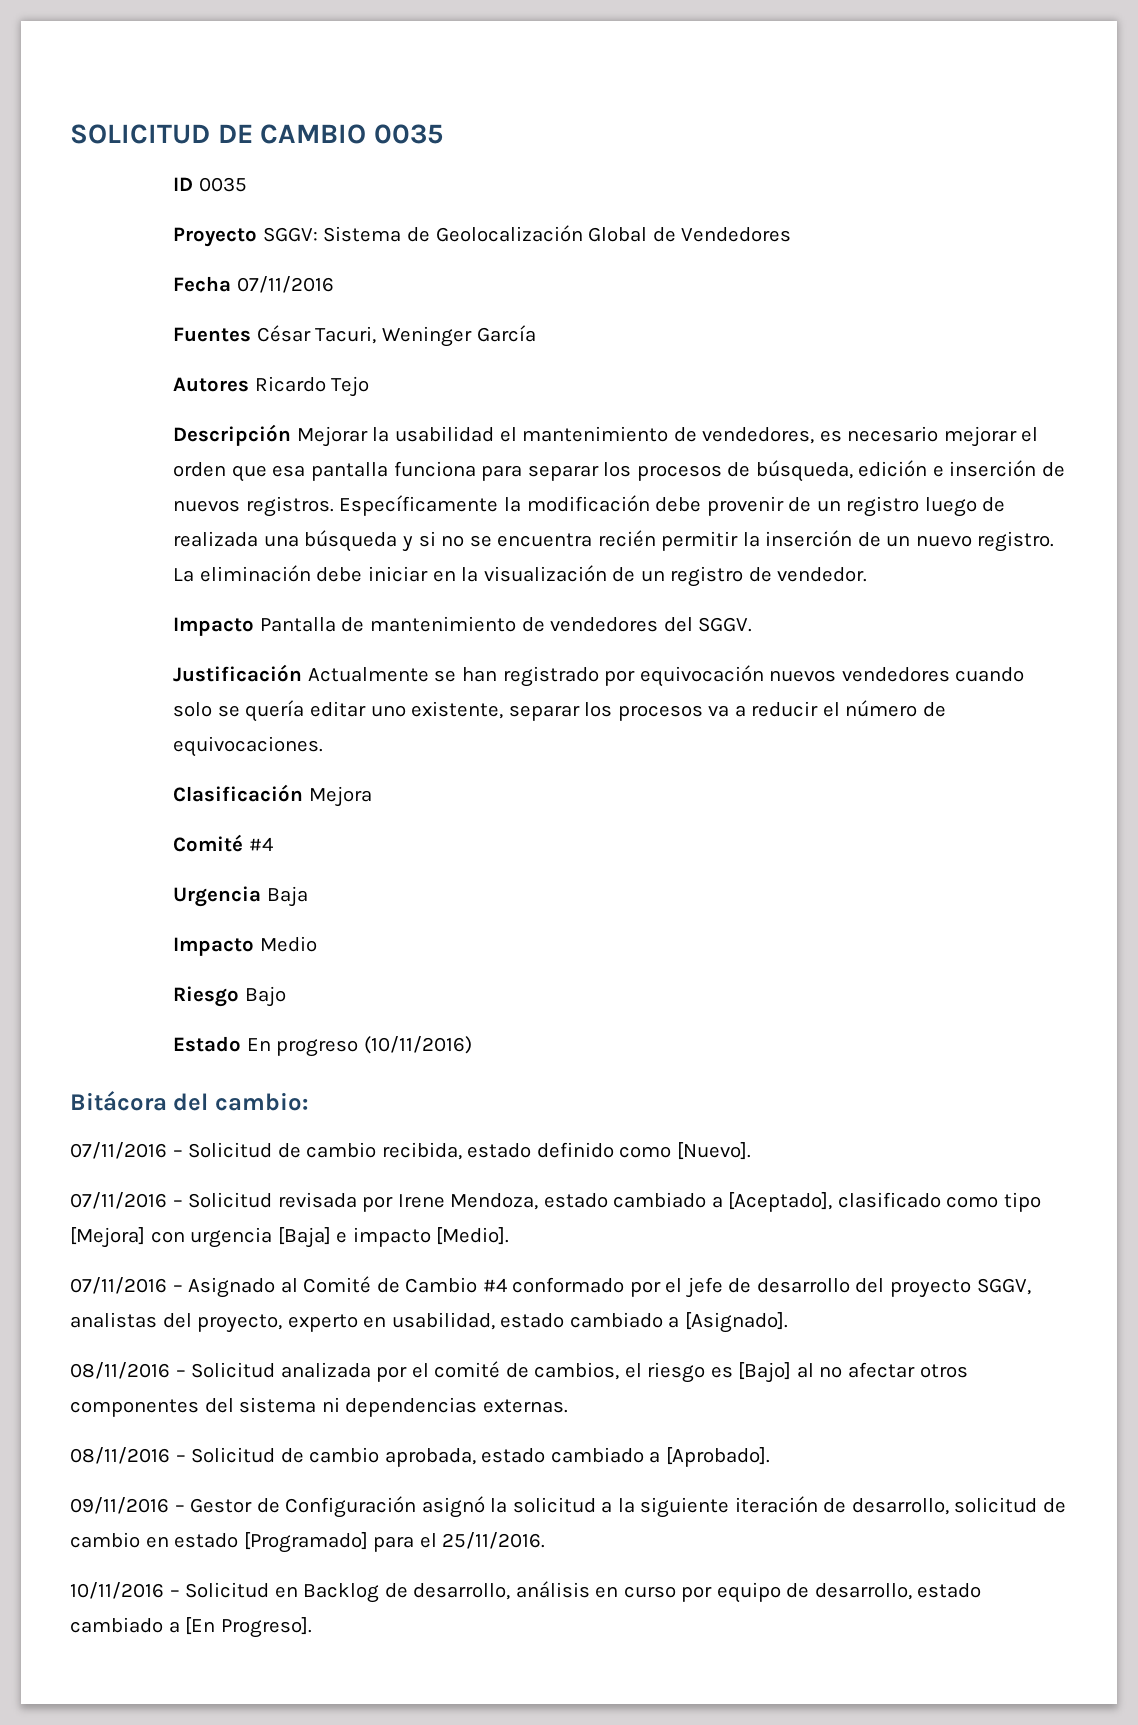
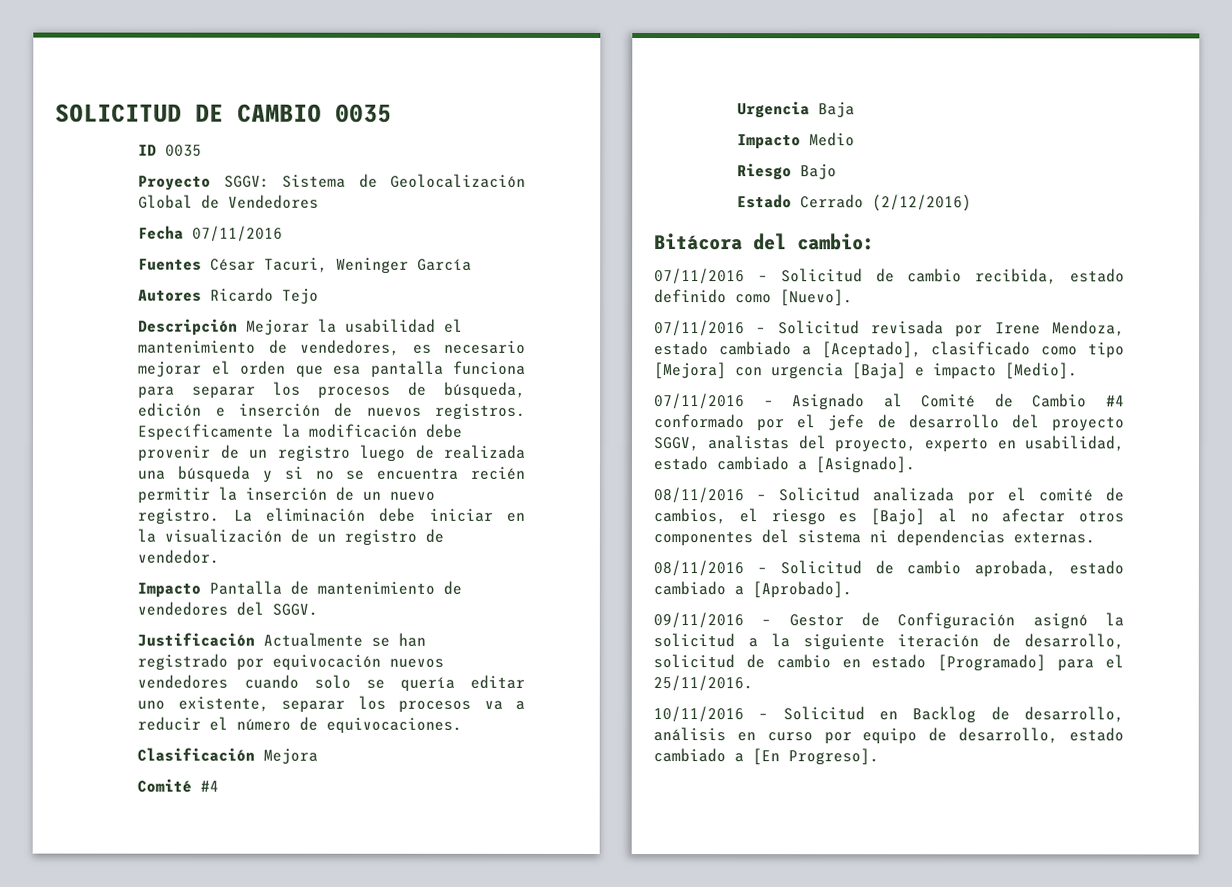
[246,1036,473,1057] En progreso (10/11/2016) -> [800,194,973,212] Cerrado (2/12/2016)

